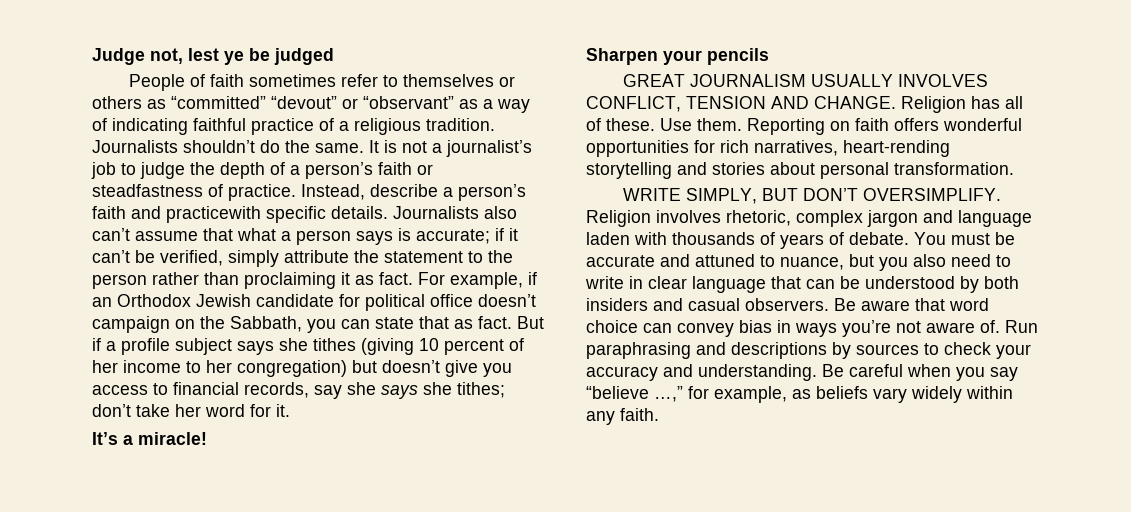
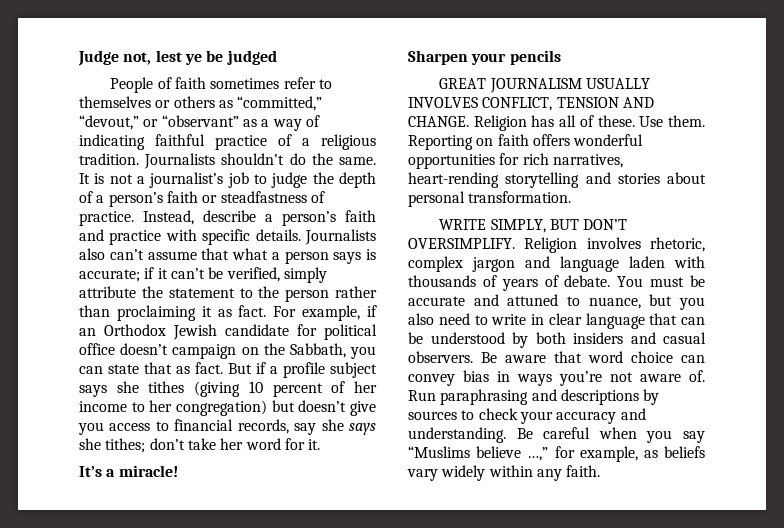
[171,96,337,109] “committed” “devout” -> [237,96,323,111] [79,115,139,130] “committed,” “devout,”
[166,206,261,223] practicewith -> [109,229,197,245] practice with
[586,386,649,399] “believe -> [408,446,522,458] “Muslims believe

